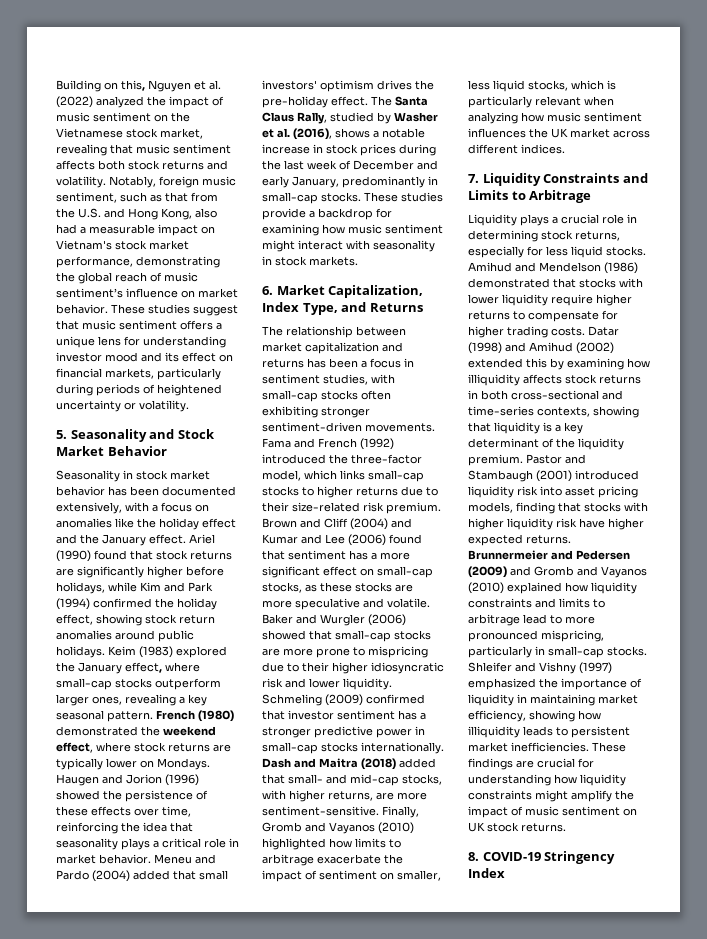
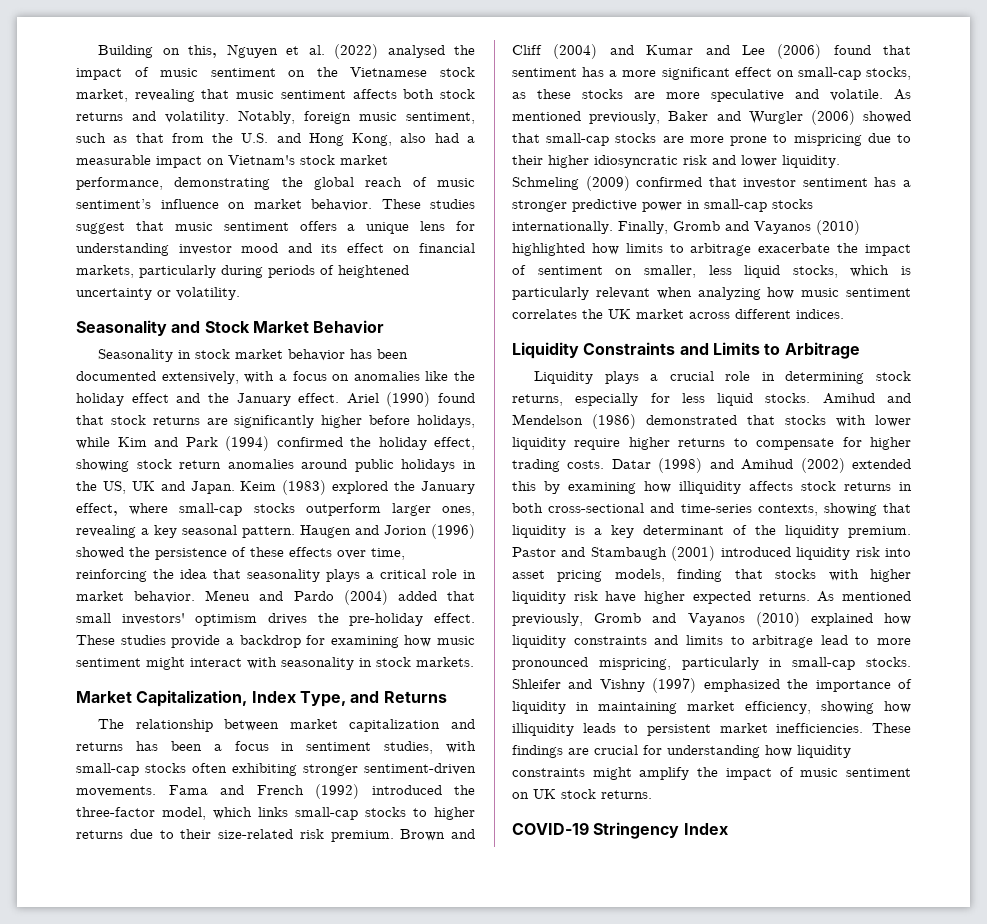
[96,96,144,108] analyzed -> [387,45,445,58] analysed
[56,430,67,439] 5. -> (240, 293) none
[56,646,105,658] holidays. -> [401,459,476,472] [76,481,235,494] holidays in the US, UK and Japan.
[156,710,234,722] [56,726,216,736] [56,742,231,753] [56,758,210,770] French (1980) demonstrated the weekend effect, where stock returns are typically lower on Mondays. -> (295, 532) none
[371,96,428,106] [262,112,438,124] [262,128,425,140] [262,144,436,156] [262,160,438,170] [262,176,438,188] [262,192,361,204] The Santa Claus Rally, studied by Washer et al. (2016), shows a notable increase in stock prices during the last week of December and early January, predominantly in small-cap stocks. -> (475, 618) none
[262,286,273,295] 6. -> (474, 662) none
(430, 603) none -> [894,89,911,100] [512,111,661,124] As mentioned previously,
[262,758,436,770] [262,774,442,786] [262,790,427,802] [262,806,379,816] Dash and Maitra (2018) added that small- and mid-cap stocks, with higher returns, are more sentiment-sensitive. -> (613, 227) none
[468,128,526,138] influences -> [512,309,577,319] correlates
[468,174,479,183] 7. -> (844, 314) none
[468,550,630,560] [468,566,531,578] Brunnermeier and Pedersen (2009) and -> [817,591,911,602] [512,613,583,626] As mentioned previously,
[468,852,479,861] 8. -> (652, 794) none

